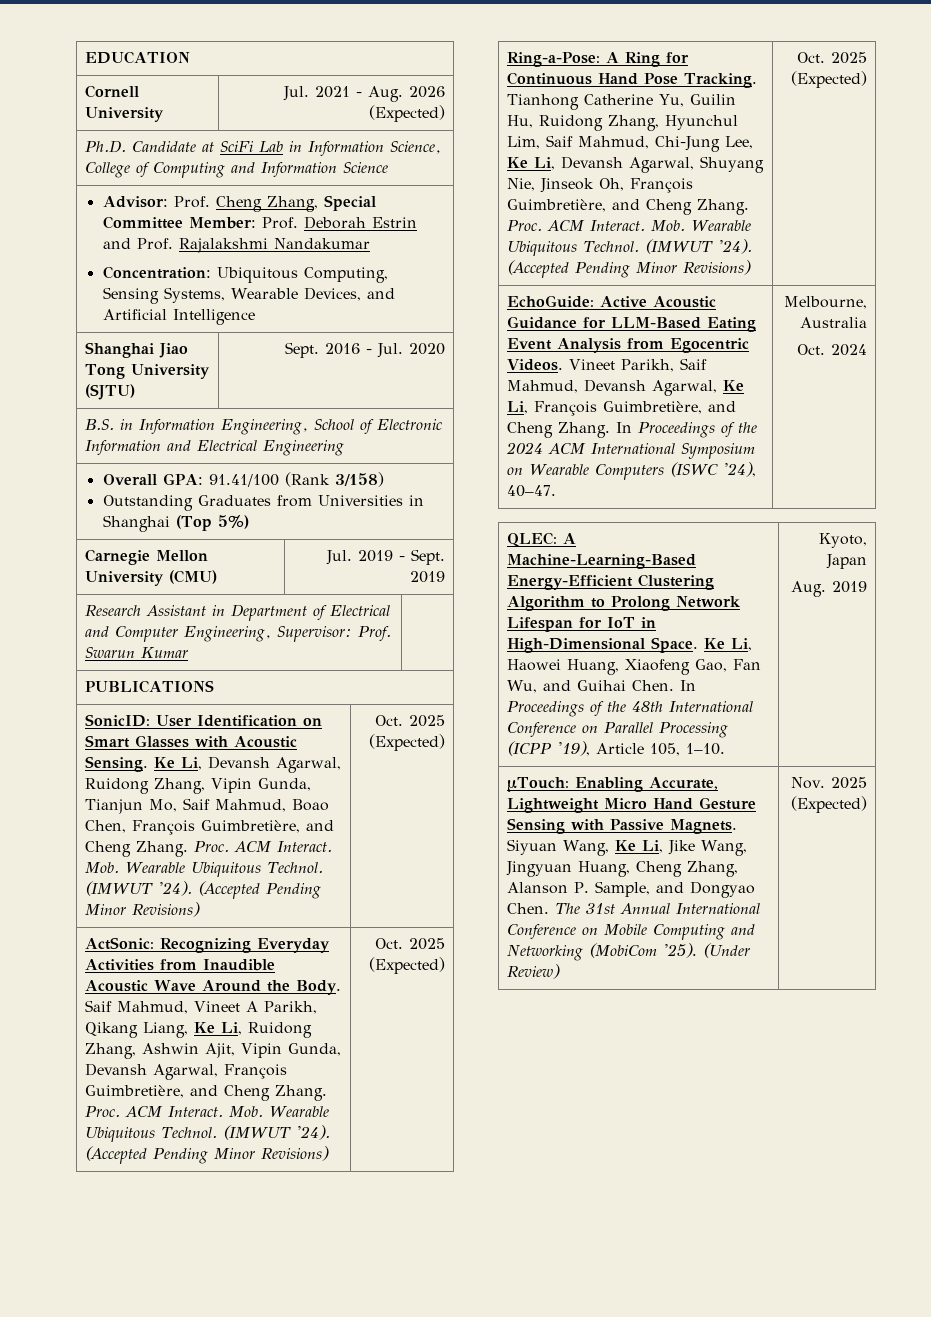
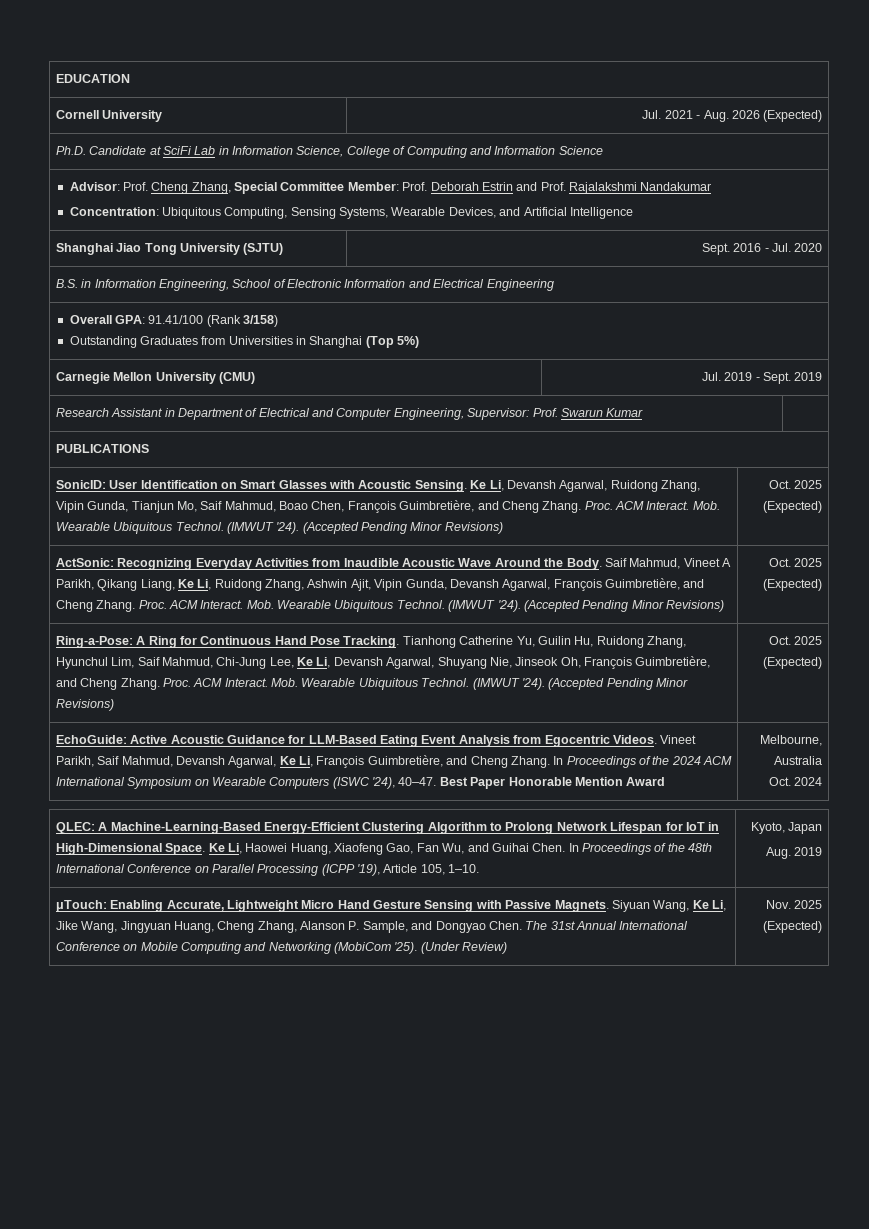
(557, 491) none -> [439,777,666,789] Best Paper Honorable Mention Award

